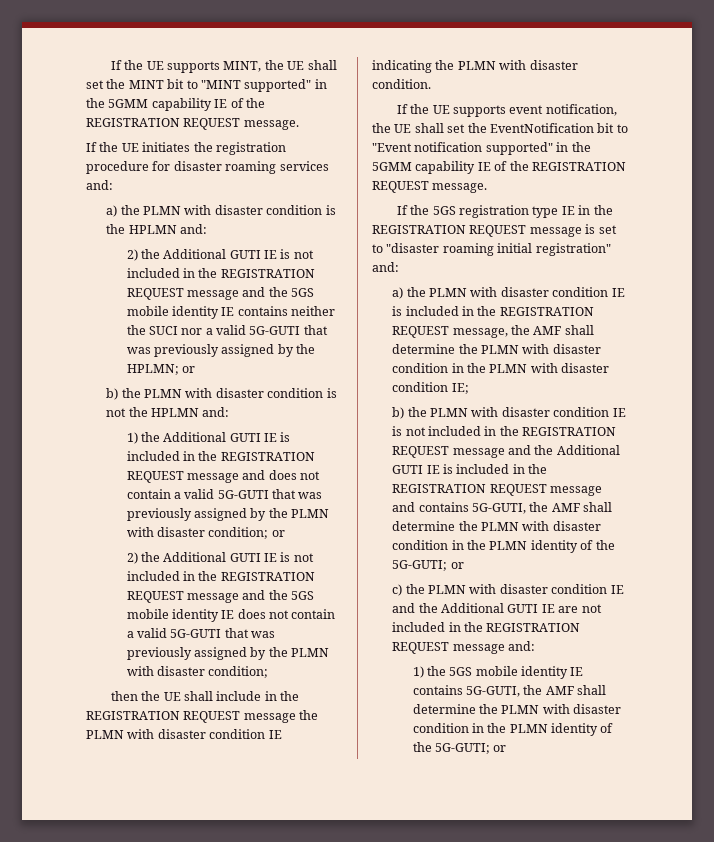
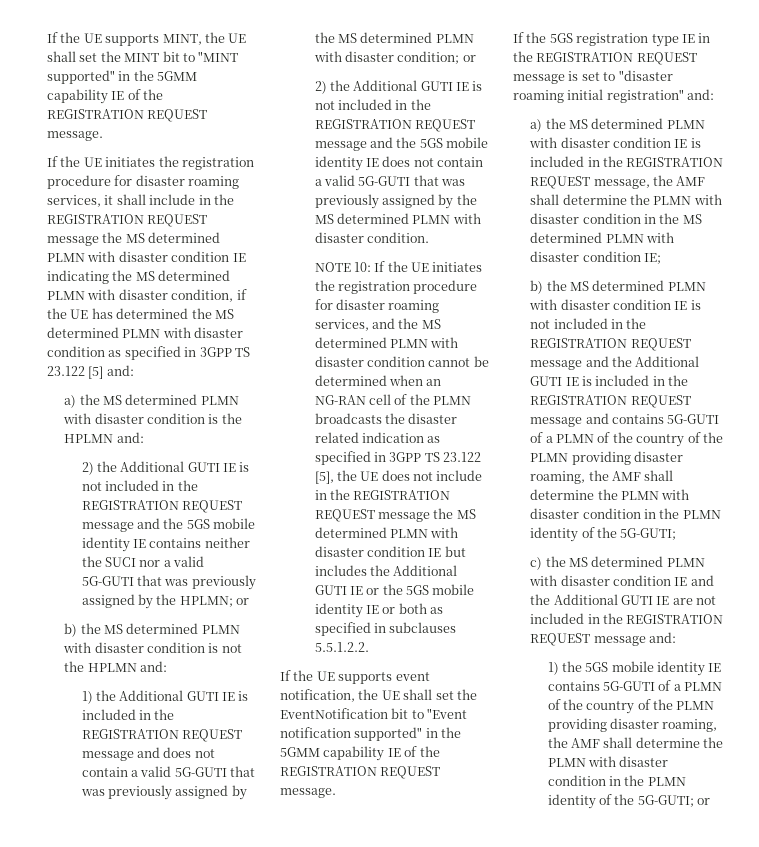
[279,161,329,171] [86,180,113,190] [106,205,140,217] services and: // a) the -> [47,194,234,207] [47,214,208,227] [47,232,221,246] [47,251,246,262] [47,270,231,284] [47,289,247,302] [47,308,234,319] [47,327,244,338] [47,346,250,360] [47,365,134,379] [64,394,198,408] services, it shall include in the REGISTRATION REQUEST message the MS determined PLMN with disaster condition IE indicating the MS determined PLMN with disaster condition, if the UE has determined the MS determined PLMN with disaster condition as specified in 3GPP TS 23.122 [5] and: // a) the MS determined
(141, 393) none -> [104,623,199,634] MS determined
(288, 513) none -> [337,32,433,43] MS determined
[291,648,330,657] [126,666,269,678] [110,691,300,701] [86,710,319,723] [86,729,282,739] [372,60,578,73] [372,79,431,89] PLMN with disaster condition; // then the UE shall include in the REGISTRATION REQUEST message the PLMN with disaster condition IE indicating the PLMN with disaster condition. -> [314,213,481,224] [314,232,429,243] [314,261,483,272] [314,280,478,294] [314,299,440,313] [314,318,441,331] [314,337,459,348] [314,356,489,367] [314,375,442,386] [314,394,472,405] [314,413,458,424] [314,432,441,443] [314,451,482,465] [314,470,483,484] [314,489,451,500] [314,508,476,522] [314,527,459,538] [314,546,466,557] [314,565,458,576] [314,584,475,595] [314,603,444,618] [314,622,457,636] [314,642,369,652] MS determined PLMN with disaster condition. // NOTE 10: If the UE initiates the registration procedure for disaster roaming services, and the MS determined PLMN with disaster condition cannot be determined when an NG-RAN cell of the PLMN broadcasts the disaster related indication as specified in 3GPP TS 23.122 [5], the UE does not include in the REGISTRATION REQUEST message the MS determined PLMN with disaster condition IE but includes the Additional GUTI IE or the 5GS mobile identity IE or both as specified in subclauses 5.5.1.2.2.
(426, 292) none -> [569,118,664,129] MS determined
(487, 368) none -> [682,214,702,224] [530,232,603,243] MS determined
(427, 412) none -> [570,280,665,291] MS determined
[472,503,527,514] 5G-GUTI, -> [667,414,720,424] [530,432,723,447] [530,451,684,465] [530,471,586,484] 5G-GUTI of a PLMN of the country of the PLMN providing disaster roaming,
[450,562,464,569] or -> (677, 534) none
(425, 589) none -> [569,556,664,567] MS determined
[465,686,520,697] 5G-GUTI, -> [602,680,723,691] [547,699,715,714] [547,718,718,732] 5G-GUTI of a PLMN of the country of the PLMN providing disaster roaming,

